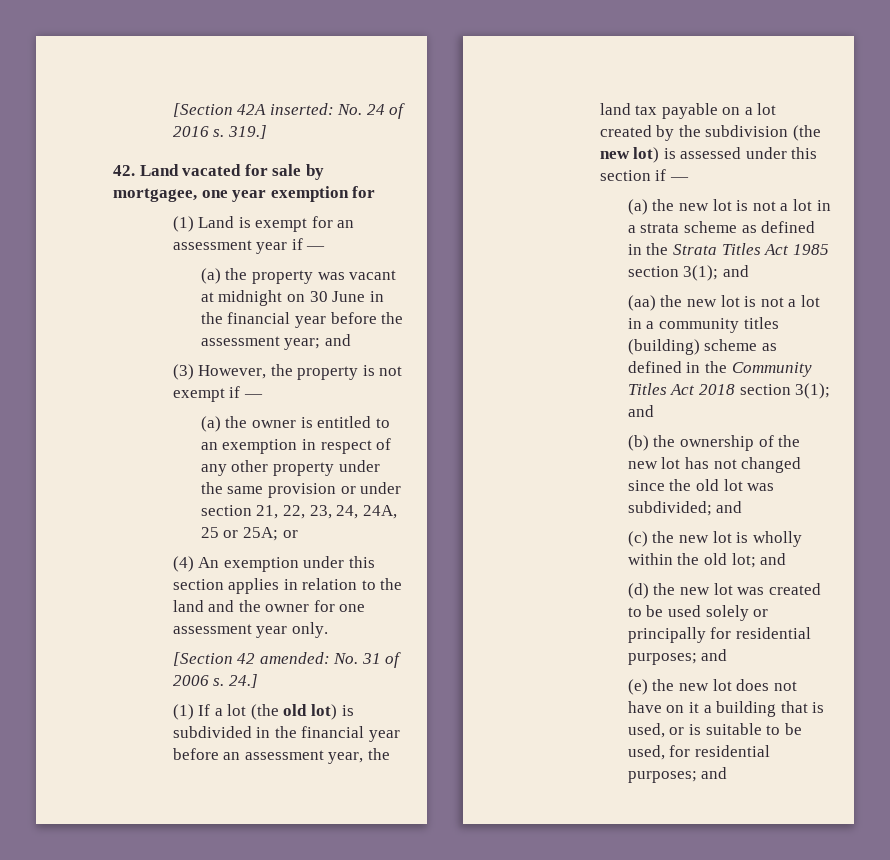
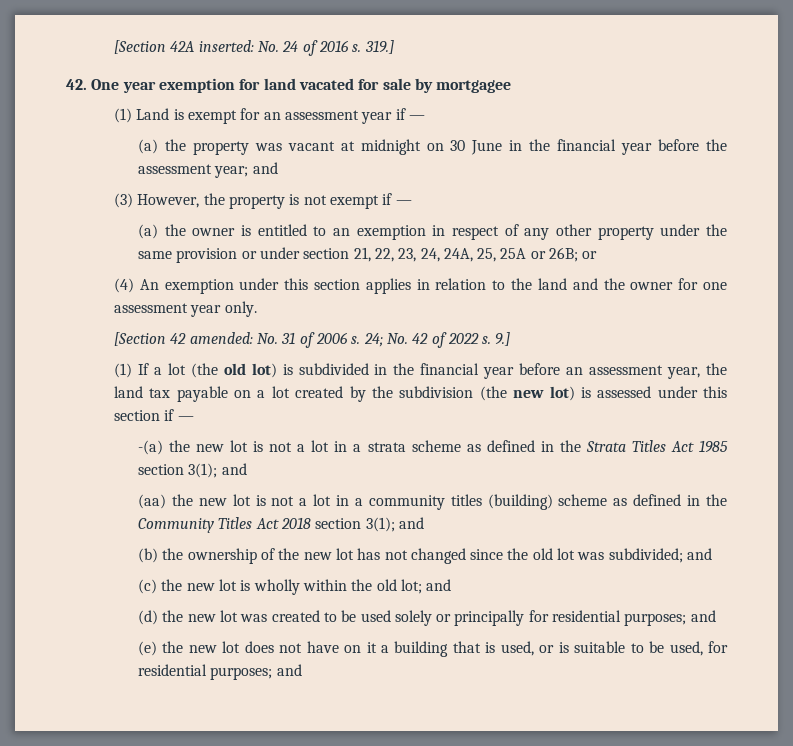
[139,164,324,180] [113,186,376,202] Land vacated for sale by mortgagee, one year exemption for -> [91,78,512,93] One year exemption for land vacated for sale by mortgagee
[200,527,279,541] 25 or 25A; -> [477,247,579,262] 25, 25A or 26B;
[228,674,258,688] 24.] -> [363,332,511,348] 24; No. 42 of 2022 s. 9.]
[627,199,648,215] (a) -> [137,440,163,455] -(a)

